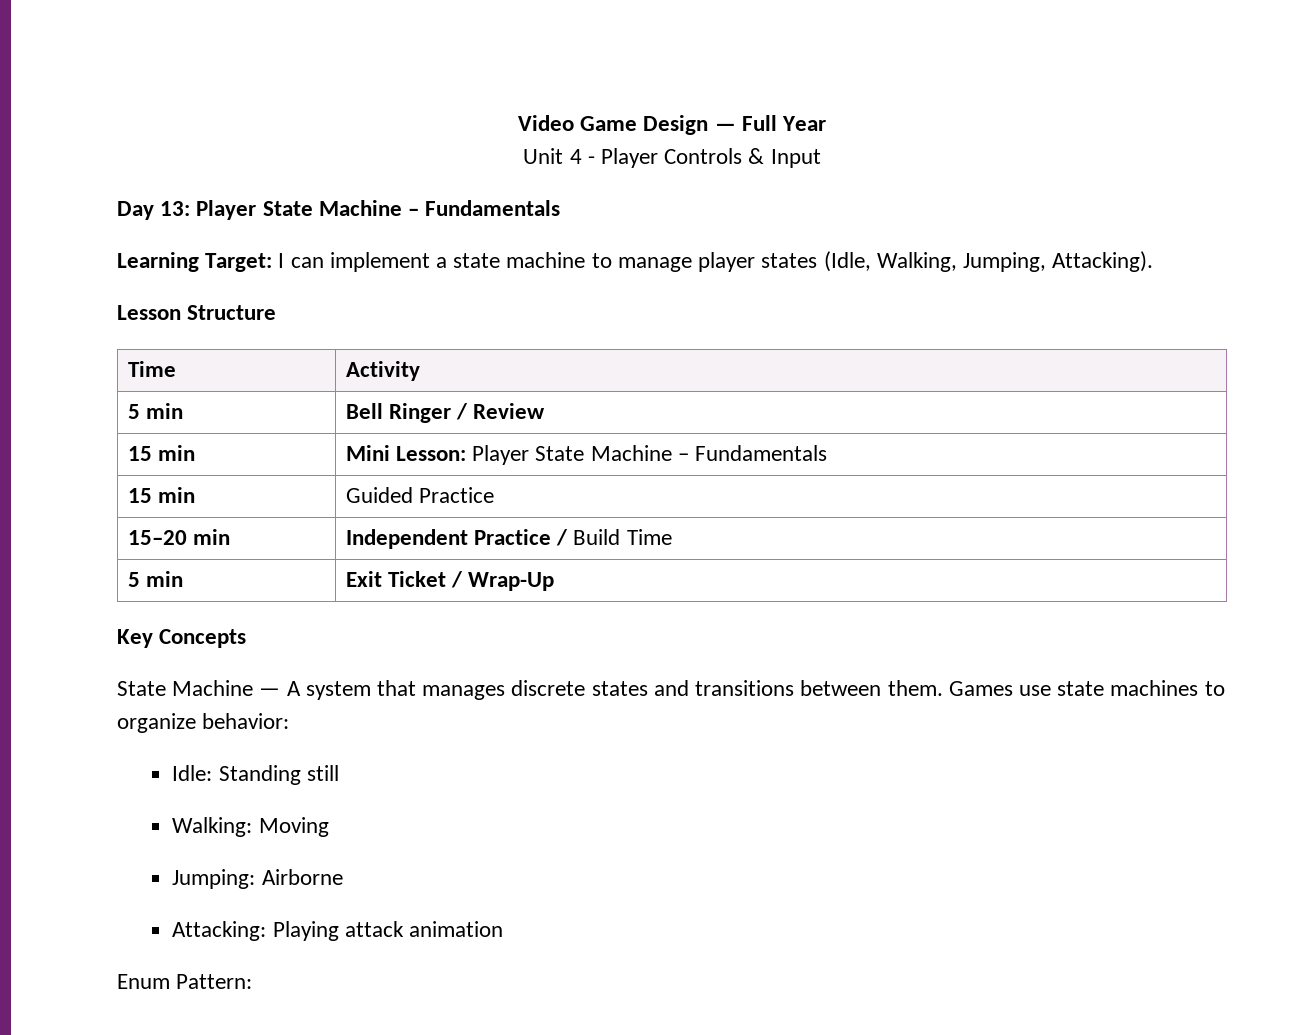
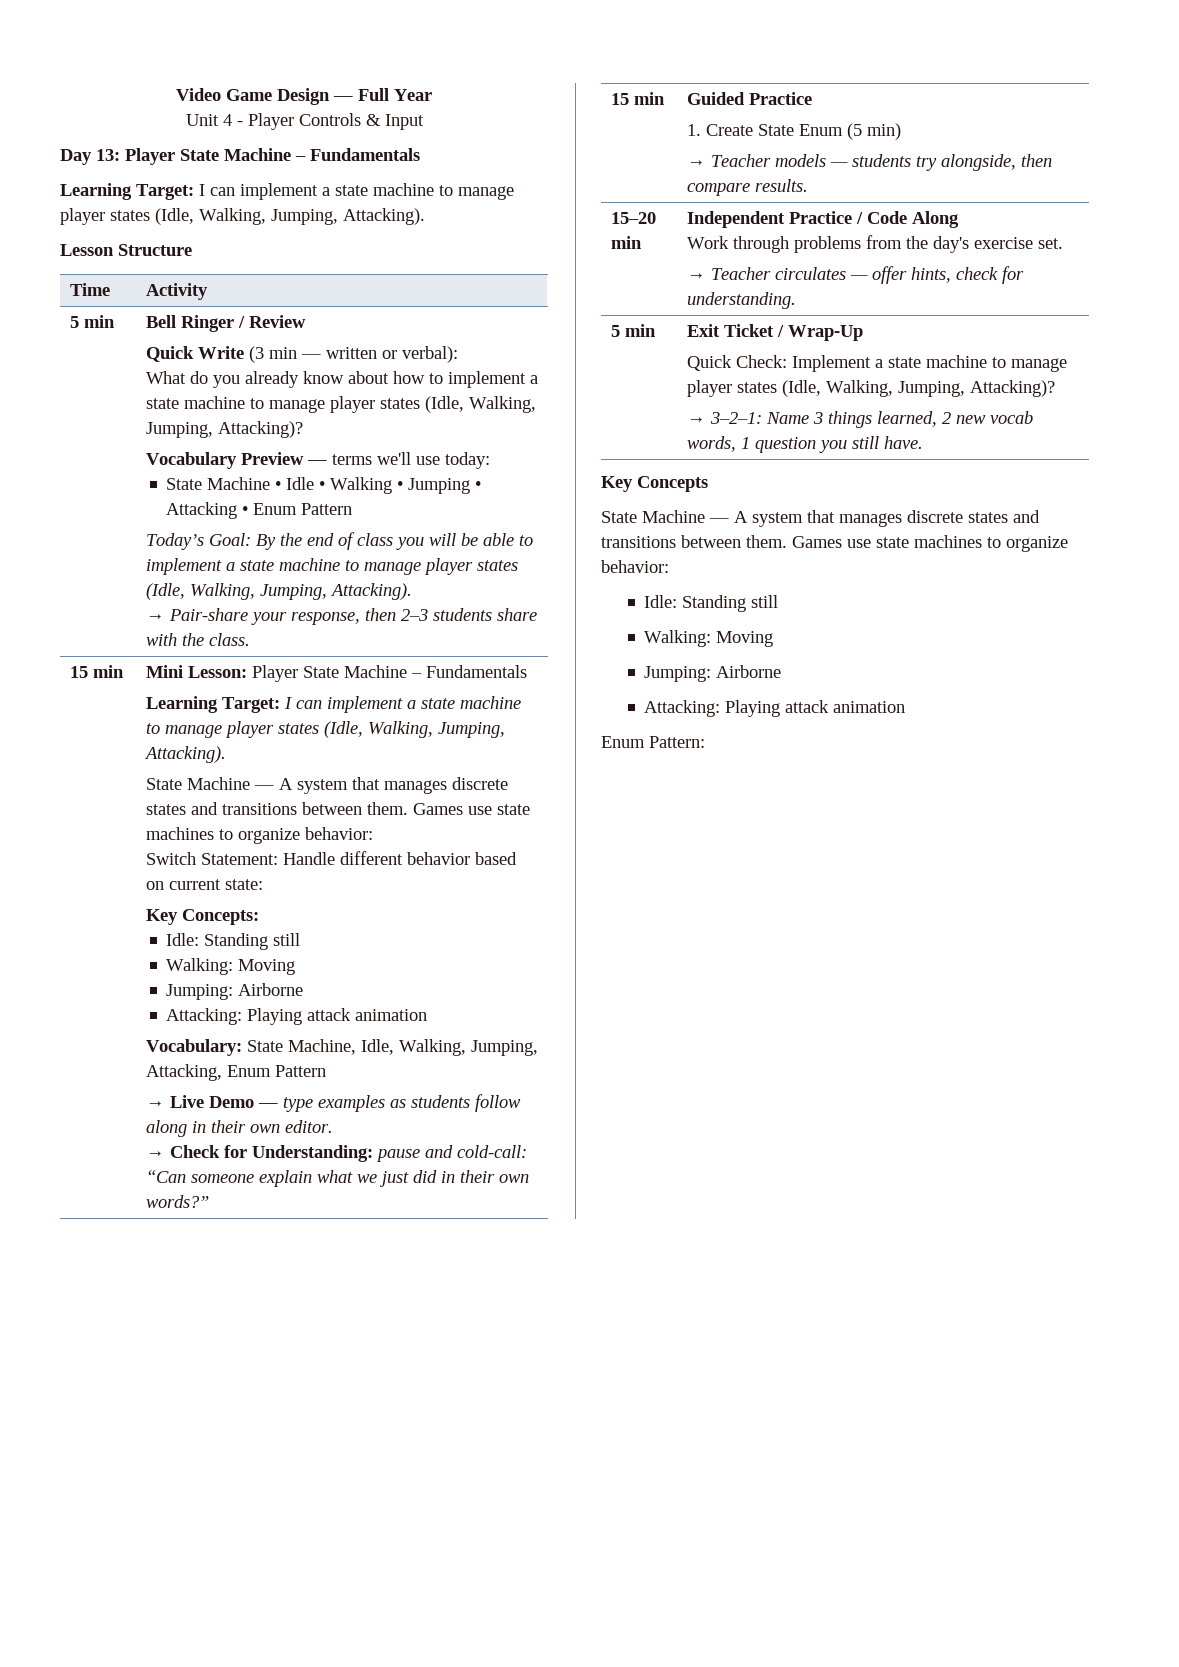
(546, 411) none -> [145,346,458,363] [145,371,538,388] [145,396,536,413] [145,421,303,438] [145,452,490,469] [166,477,482,494] [166,502,353,519] [145,532,533,550] [145,558,518,575] [145,583,412,600] [145,608,537,625] [145,633,250,646] // Quick Write (3 min — written or verbal): // What do you already know about how to implement a state machine to manage player states (Idle, Walking, Jumping, Attacking)? // Vocabulary Preview — terms we'll use today: // State Machine • Idle • Walking • Jumping • Attacking • Enum Pattern // Today’s Goal: By the end of class you will be able to implement a state machine to manage player states (Idle, Walking, Jumping, Attacking). // → Pair-share your response, then 2–3 students share with the class.
[127,487,195,503] [345,487,494,503] // 15 min | Guided Practice -> [145,696,521,713] [145,721,505,738] [143,746,226,763] [145,777,508,794] [145,802,530,815] [145,827,373,844] [145,851,517,865] [145,879,263,890] [145,909,259,925] [166,933,301,950] [166,958,296,975] [166,983,304,1000] [166,1008,428,1025] [145,1039,538,1056] [145,1064,326,1081] [145,1094,521,1112] [145,1120,333,1137] [145,1145,527,1162] [145,1170,529,1187] [145,1195,209,1208] [610,92,665,105] [686,92,812,105] [686,123,901,140] [686,154,1052,171] [686,179,808,196] // Learning Target: I can implement a state machine to manage player states (Idle, Walking, Jumping, Attacking). // State Machine — A system that manages discrete states and transitions between them. Games use state machines to organize behavior: // Switch Statement: Handle different behavior based on current state: // Key Concepts: // Idle: Standing still // Walking: Moving // Jumping: Airborne // Attacking: Playing attack animation // Vocabulary: State Machine, Idle, Walking, Jumping, Attacking, Enum Pattern // → Live Demo — type examples as students follow along in their own editor. // → Check for Understanding: pause and cold-call: “Can someone explain what we just did in their own words?” // 15 min | Guided Practice // 1. Create State Enum (5 min) // → Teacher models — students try alongside, then compare results.
[573,529,672,545] Build Time -> [866,211,959,228] [686,235,1063,253] [686,266,1024,284] [686,292,796,309] Code Along // Work through problems from the day's exercise set. // → Teacher circulates — offer hints, check for understanding.
(555, 581) none -> [686,355,1067,372] [686,380,1055,397] [686,411,1033,428] [686,436,923,453] // Quick Check: Implement a state machine to manage player states (Idle, Walking, Jumping, Attacking)? // → 3–2–1: Name 3 things learned, 2 new vocab words, 1 question you still have.

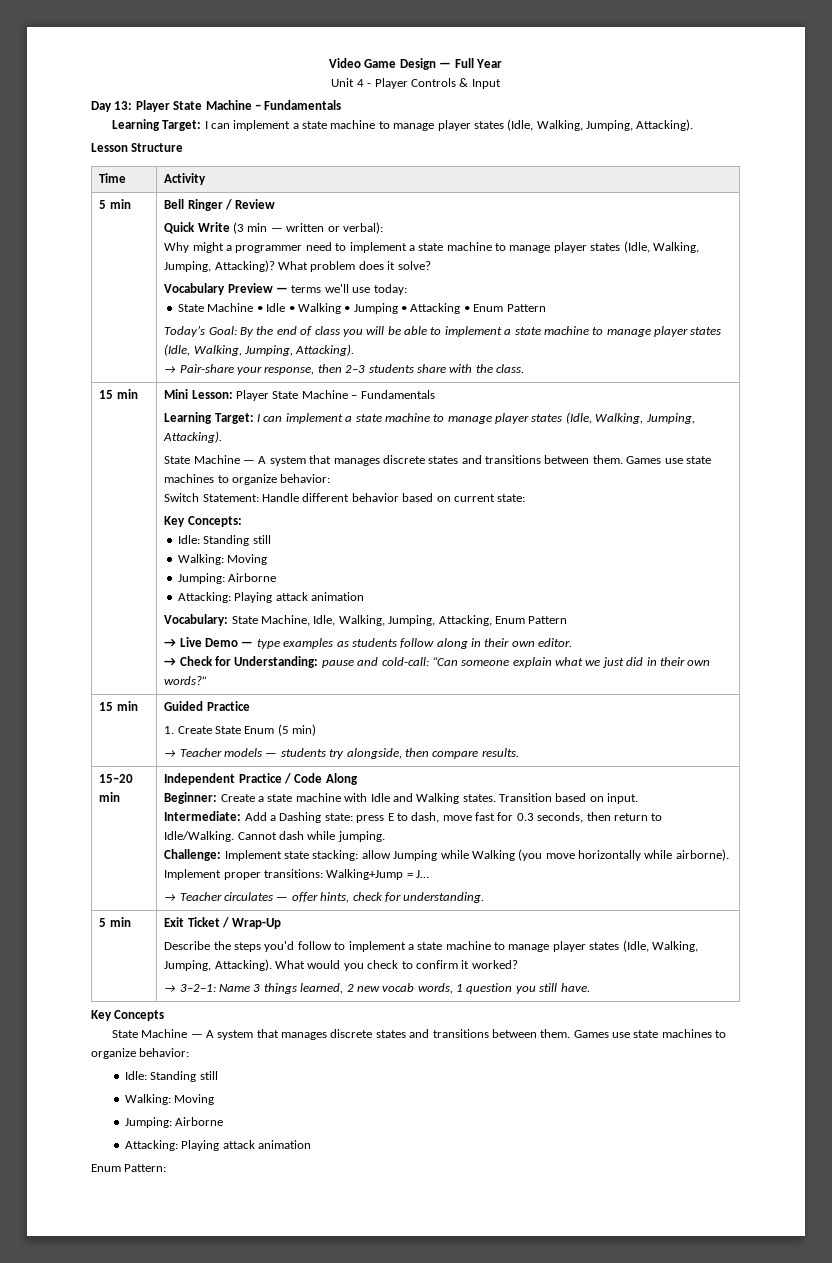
[145,371,425,388] What do you already know about how -> [164,242,332,253] Why might a programmer need
(303, 429) none -> [278,261,431,272] What problem does it solve?
[686,235,1063,253] Work through problems from the day's exercise set. -> [164,792,639,804] [164,811,663,823] [164,831,385,842] [164,849,729,861] [164,869,430,880] Beginner: Create a state machine with Idle and Walking states. Transition based on input. // Intermediate: Add a Dashing state: press E to dash, move fast for 0.3 seconds, then return to Idle/Walking. Cannot dash while jumping. // Challenge: Implement state stacking: allow Jumping while Walking (you move horizontally while airborne). Implement proper transitions: Walking+Jump = J…
[686,355,871,372] Quick Check: Implement -> [164,941,406,952] Describe the steps you'd follow to implement
[969,380,1055,397] Attacking)? -> [214,959,518,971] Attacking). What would you check to confirm it worked?

